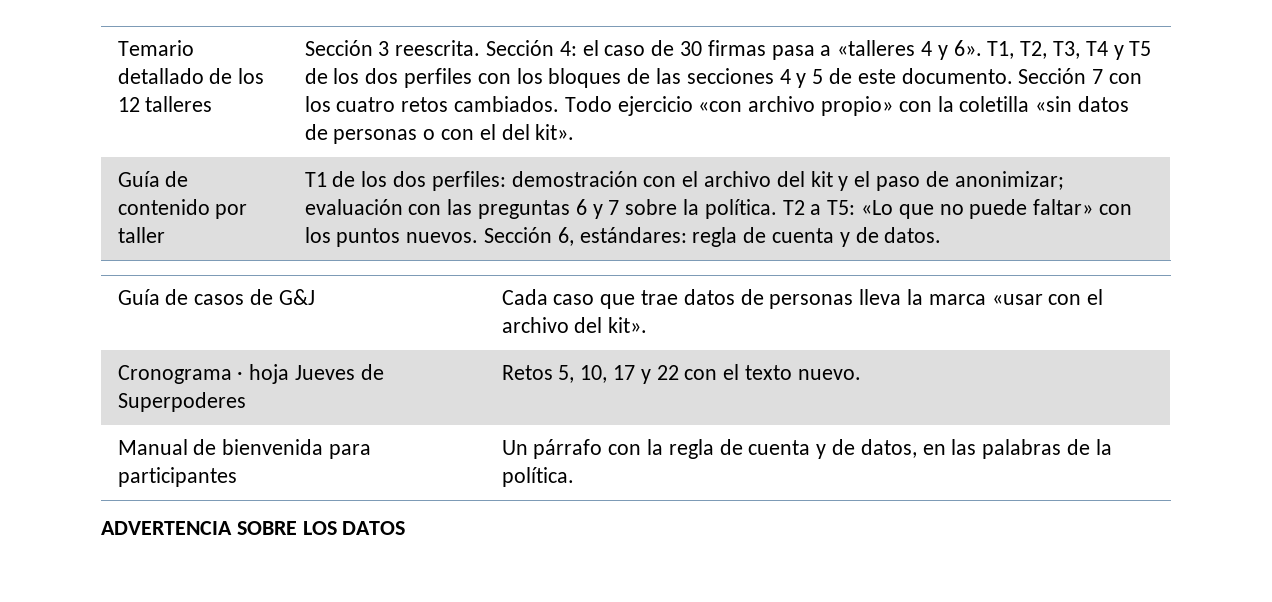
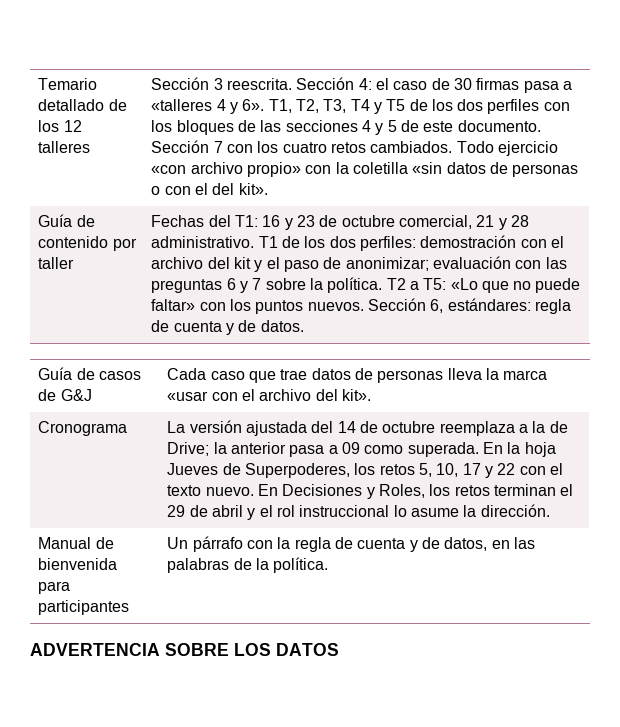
(165, 235) none -> [151,215,529,230] [151,236,255,248] Fechas del T1: 16 y 23 de octubre comercial, 21 y 28 administrativo.
[237,364,384,384] [117,392,246,412] [501,365,553,380] · hoja Jueves de Superpoderes | Retos -> [167,420,568,436] [167,442,556,457] [167,463,415,478] | La versión ajustada del 14 de octubre reemplaza a la de Drive; la anterior pasa a 09 como superada. En la hoja Jueves de Superpoderes, los retos
(861, 374) none -> [257,484,574,499] [167,504,550,520] En Decisiones y Roles, los retos terminan el 29 de abril y el rol instruccional lo asume la dirección.

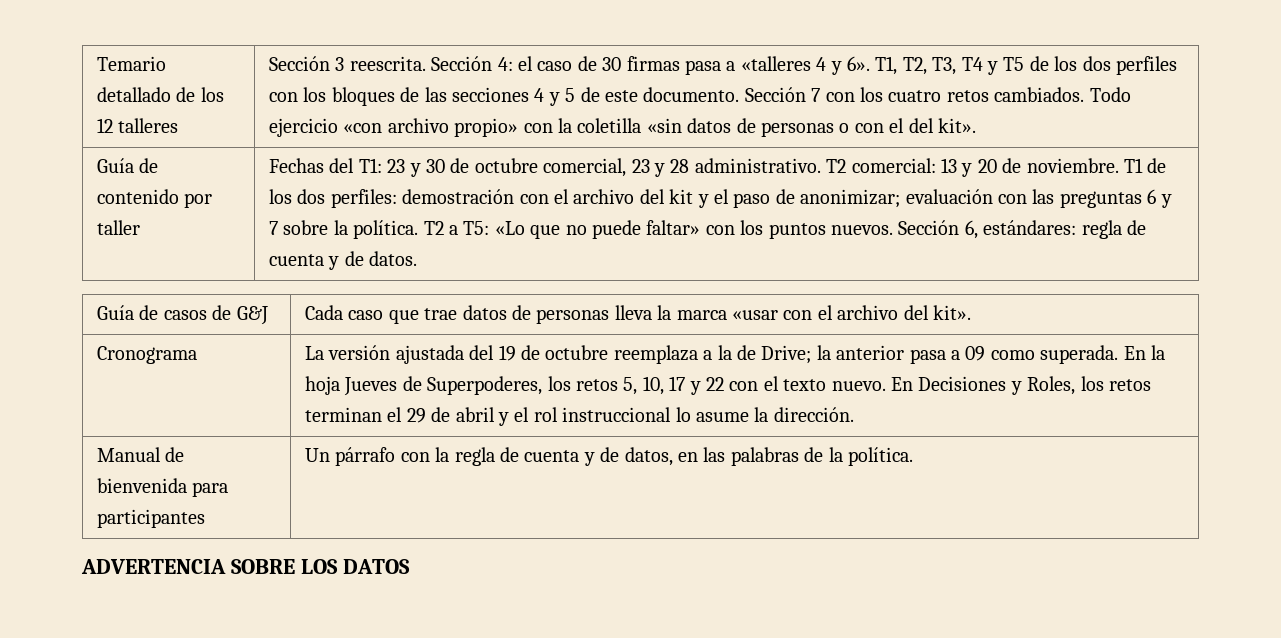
[262,215,315,230] 16 y 23 -> [387,159,446,177] 23 y 30
[476,215,495,227] 21 -> [631,159,650,173] 23
(255, 242) none -> [826,158,1119,177] T2 comercial: 13 y 20 de noviembre.
[337,421,356,433] 14 -> [498,345,516,361] 19

